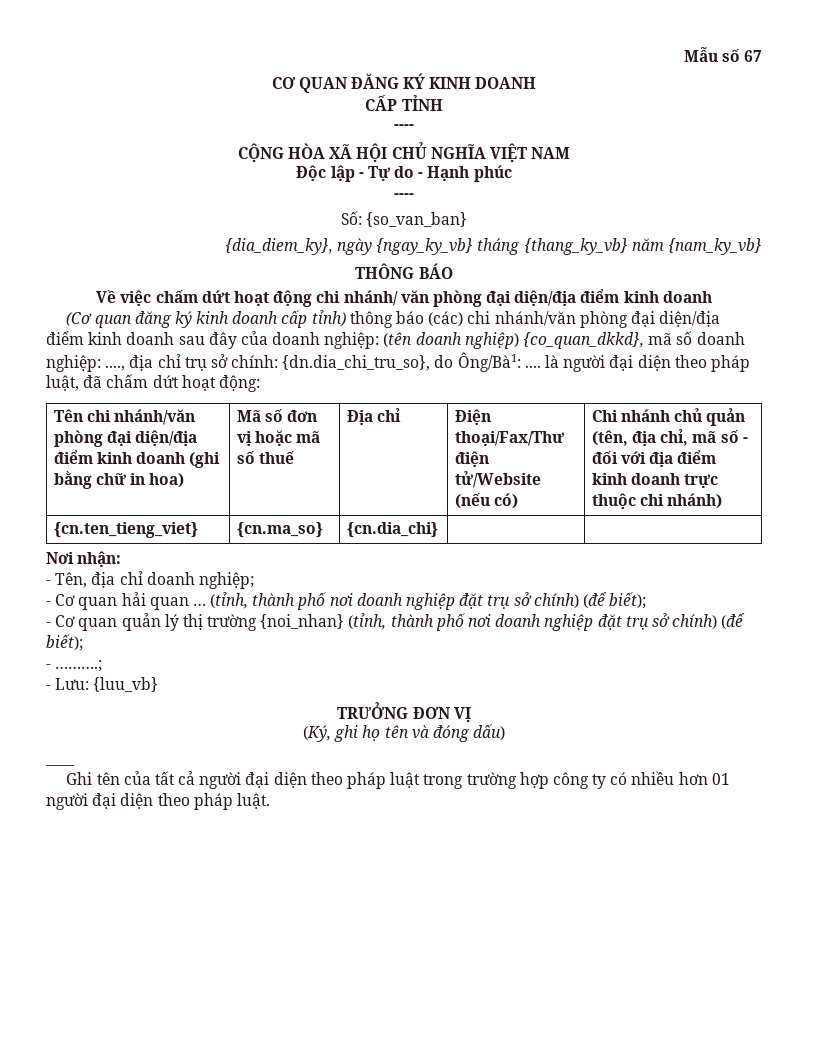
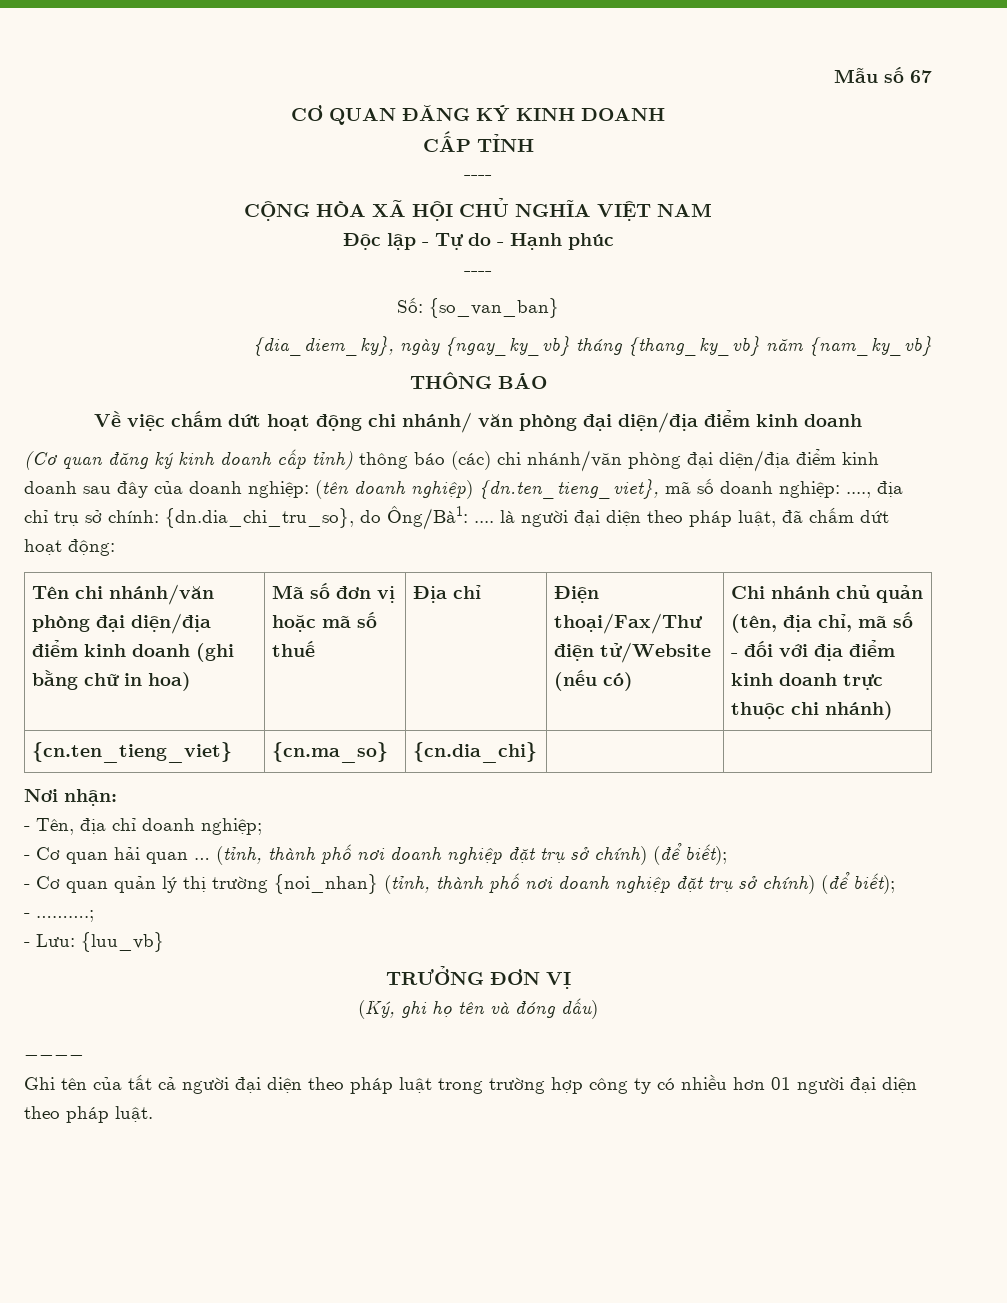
[523,332,645,349] {co_quan_dkkd}, -> [479,479,659,499] {dn.ten_tieng_viet},

